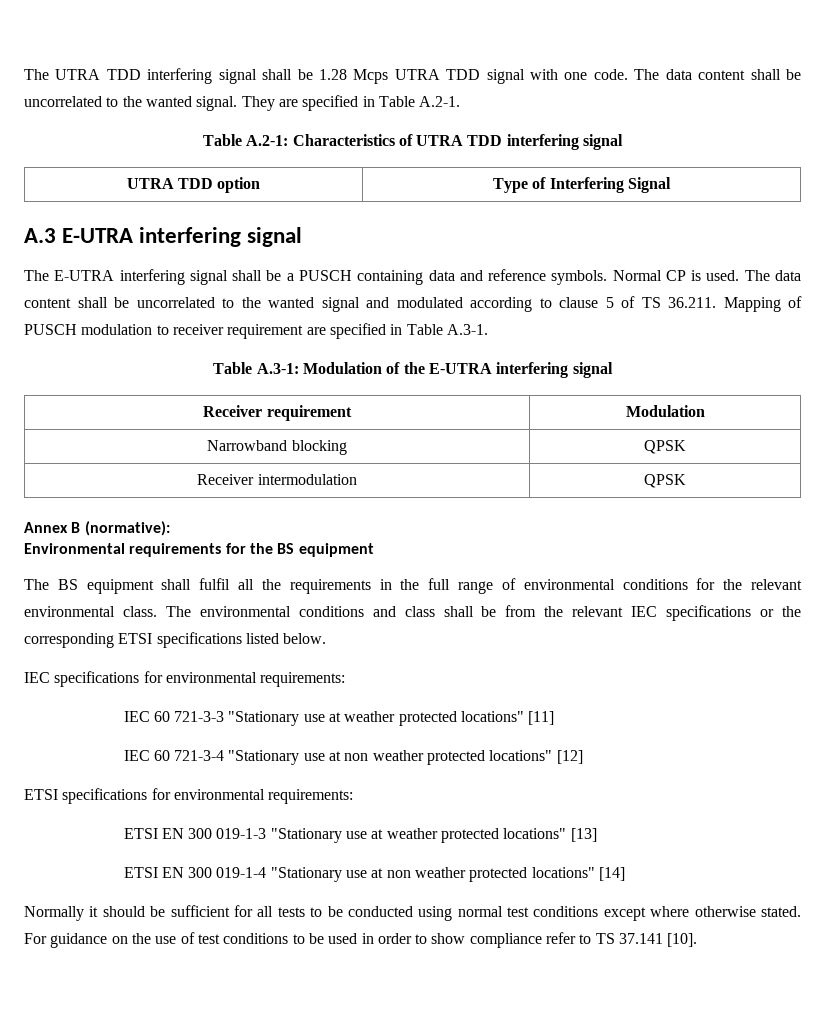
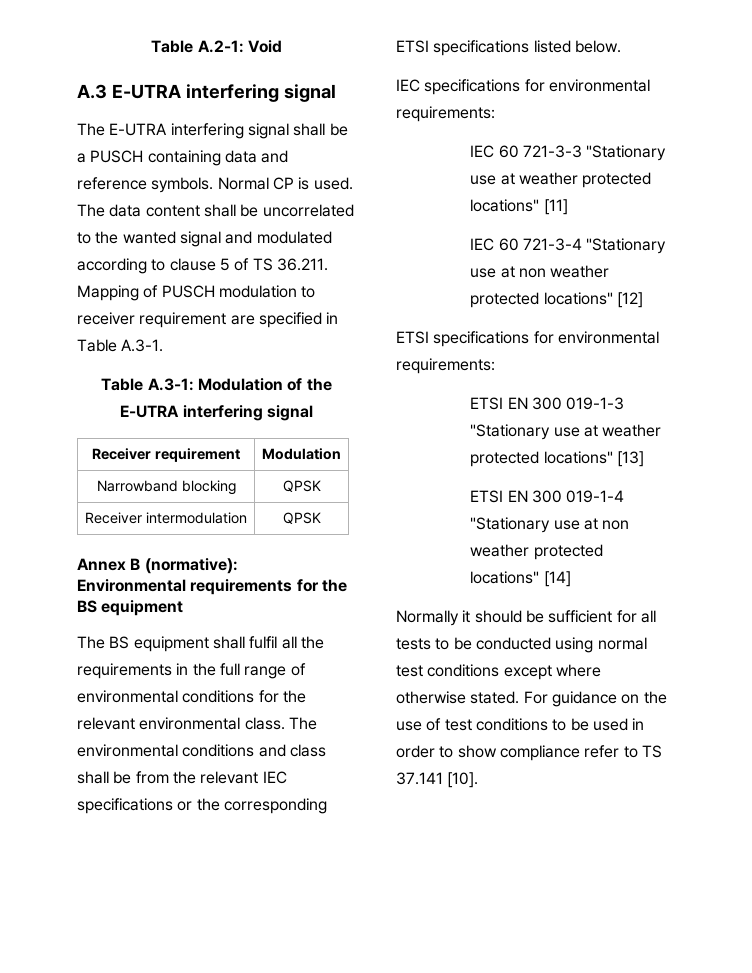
[24,68,802,84] [24,95,461,111] [202,134,624,150] [126,177,261,193] [493,177,671,193] The UTRA TDD interfering signal shall be 1.28 Mcps UTRA TDD signal with one code. The data content shall be uncorrelated to the wanted signal. They are specified in Table A.2-1. // Table A.2-1: Characteristics of UTRA TDD interfering signal // UTRA TDD option | Type of Interfering Signal -> [151,40,282,53] Table A.2-1: Void

